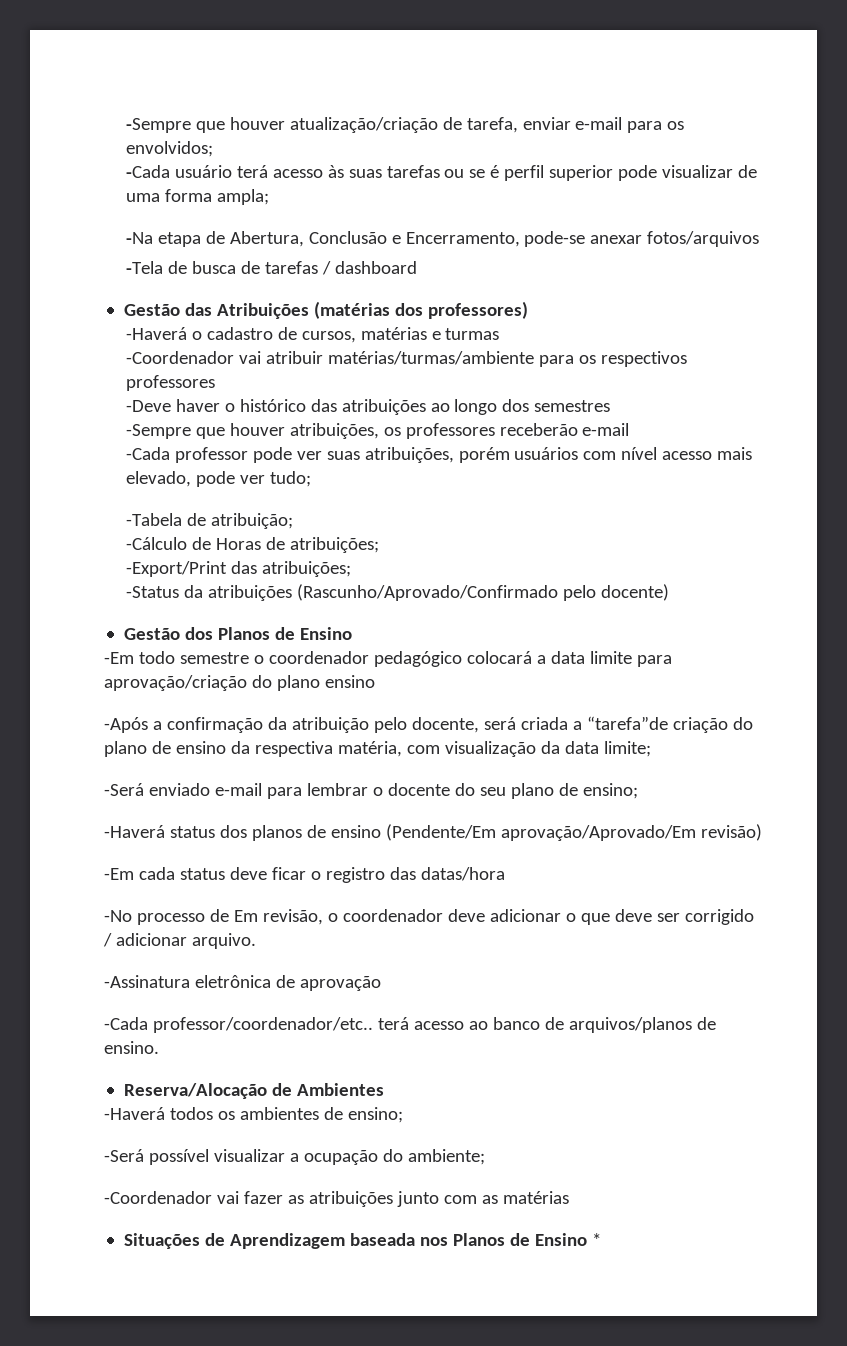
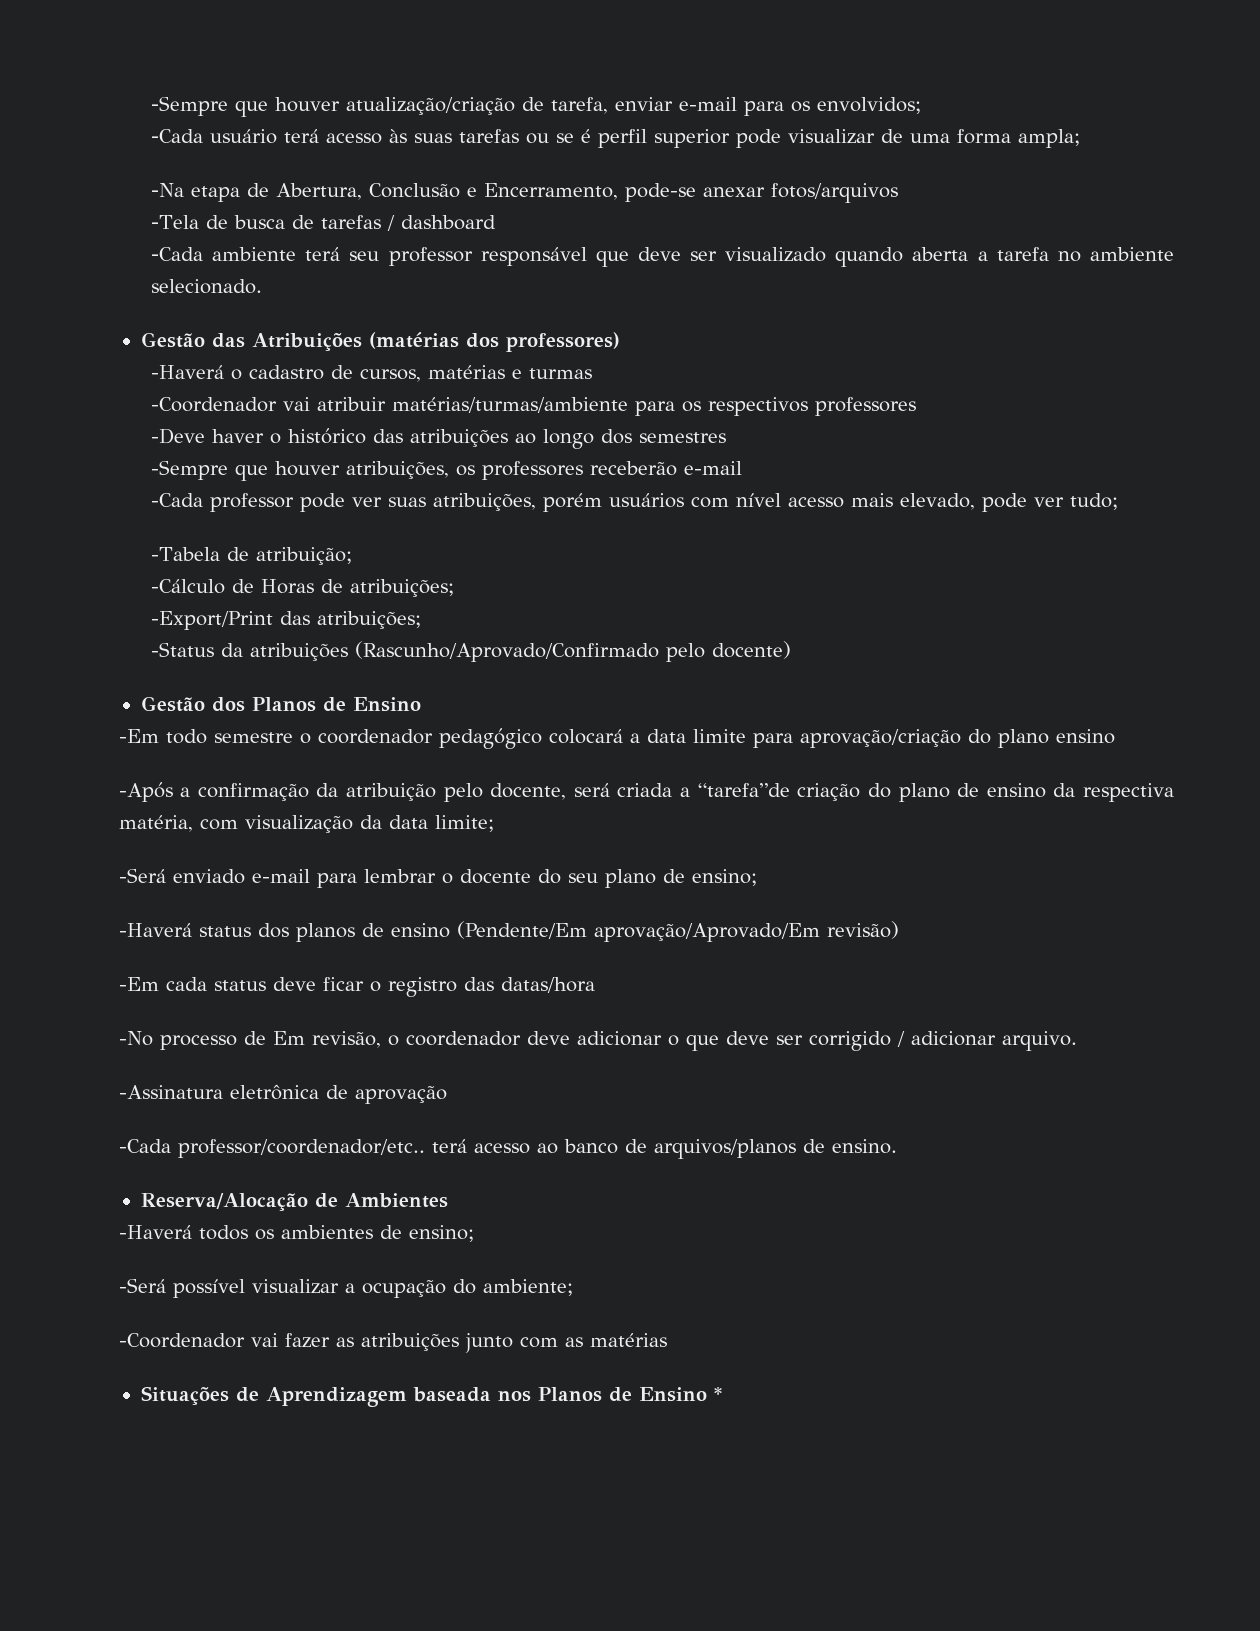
(417, 267) none -> [151,247,1174,267] [151,279,263,294] // -Cada ambiente terá seu professor responsável que deve ser visualizado quando aberta a tarefa no ambiente selecionado.

